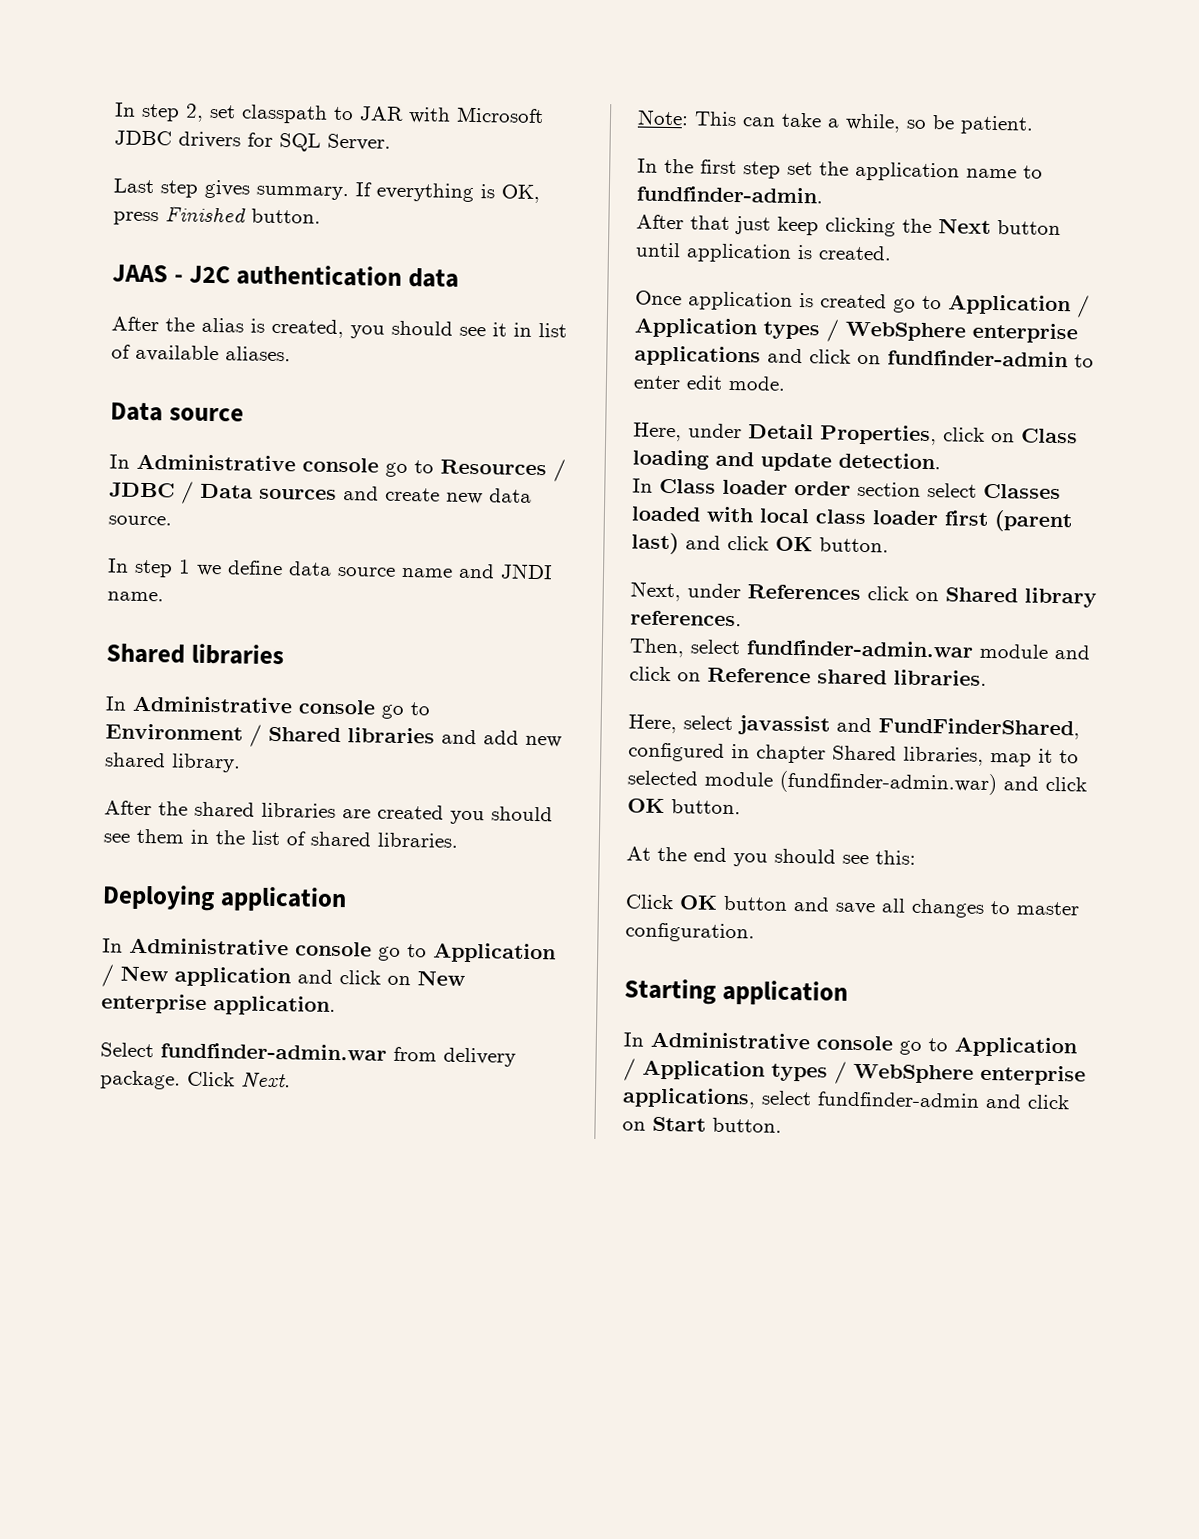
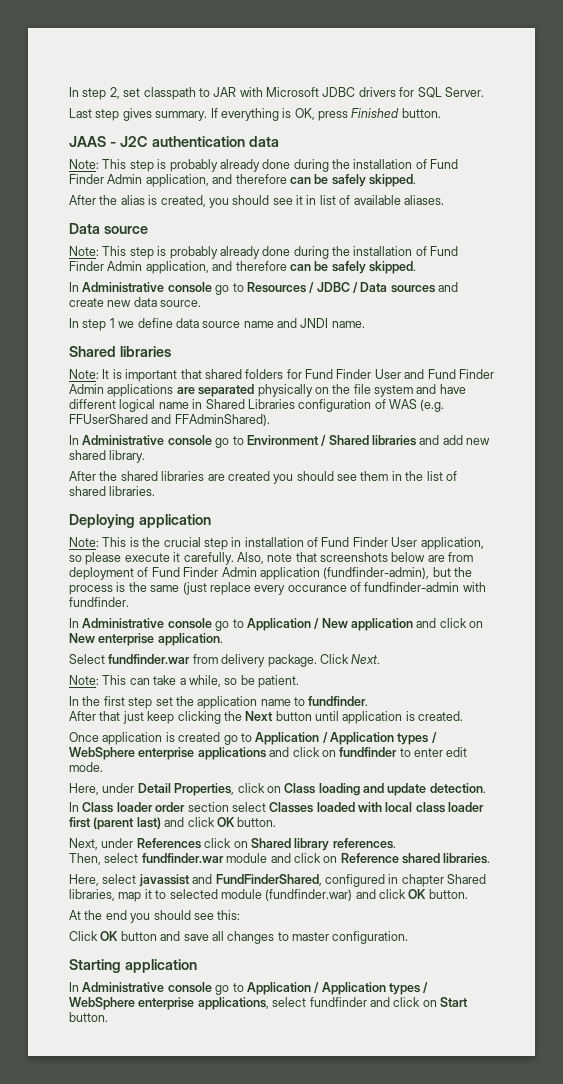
(459, 278) none -> [69,159,459,172] [69,174,416,187] // Note: This step is probably already done during the installation of Fund Finder Admin application, and therefore can be safely skipped.
(244, 414) none -> [69,246,459,259] [69,261,416,274] // Note: This step is probably already done during the installation of Fund Finder Admin application, and therefore can be safely skipped.
(284, 654) none -> [69,369,494,382] [69,384,466,397] [69,399,445,412] [69,414,270,426] // Note: It is important that shared folders for Fund Finder User and Fund Finder Admin applications are separated physically on the file system and have different logical name in Shared Libraries configuration of WAS (e.g. FFUserShared and FFAdminShared).
(347, 899) none -> [69,537,484,550] [69,552,474,565] [69,567,472,580] [69,582,486,595] [69,597,129,607] // Note: This is the crucial step in installation of Fund Finder User application, so please execute it carefully. Also, note that screenshots below are from deployment of Fund Finder Admin application (fundfinder-admin), but the process is the same (just replace every occurance of fundfinder-admin with fundfinder.
[160,1042,387,1061] fundfinder-admin.war -> [108,654,191,664] fundfinder.war
[636,185,823,204] fundfinder-admin. -> [308,696,369,706] fundfinder.
[887,349,1068,368] fundfinder-admin -> [339,747,398,757] fundfinder
[746,639,973,658] fundfinder-admin.war -> [141,853,224,863] fundfinder.war
[779,770,997,796] (fundfinder-admin.war) -> [265,889,353,901] (fundfinder.war)
[817,1091,980,1108] fundfinder-admin -> [309,997,367,1007] fundfinder

